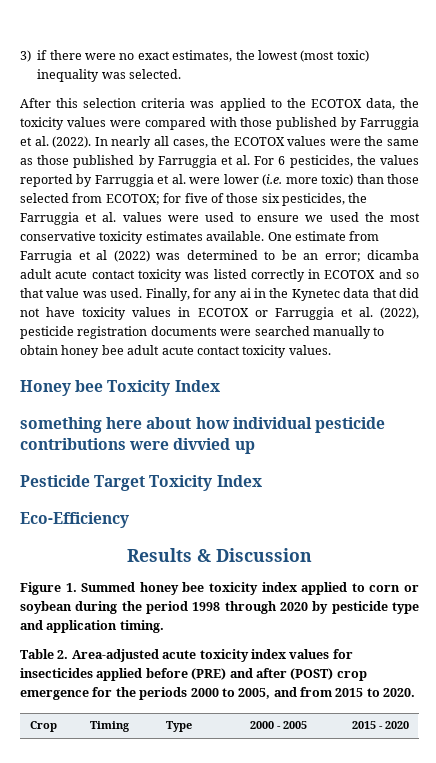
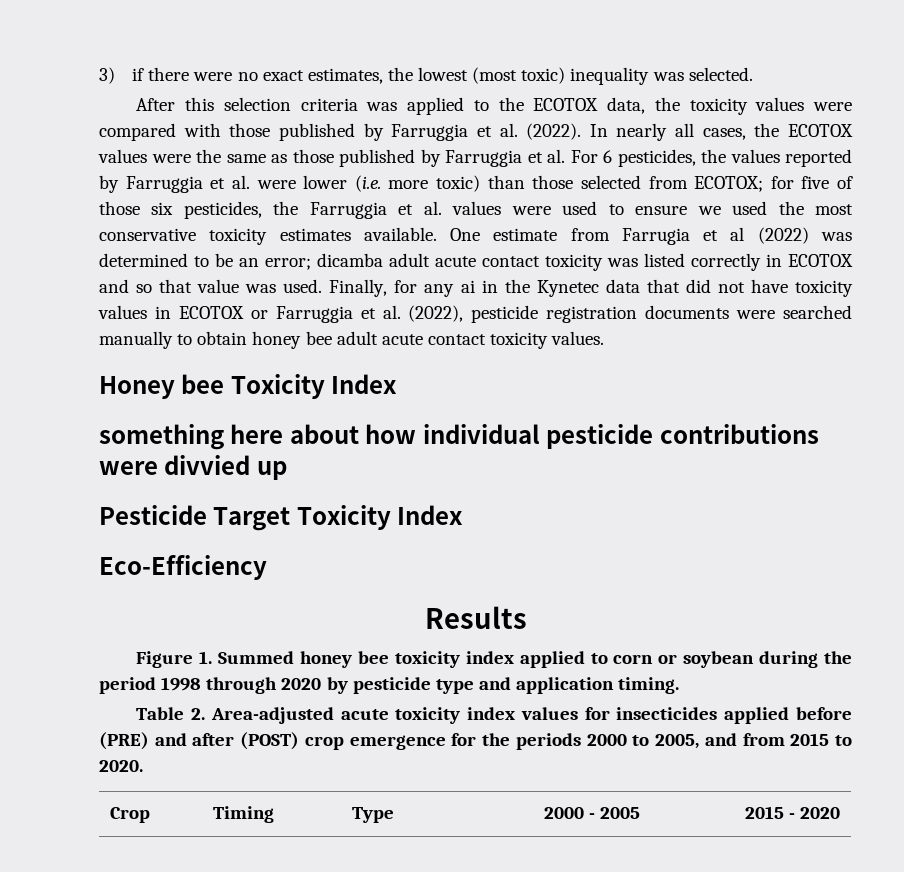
[197,548,312,562] & Discussion -> (527, 617) none

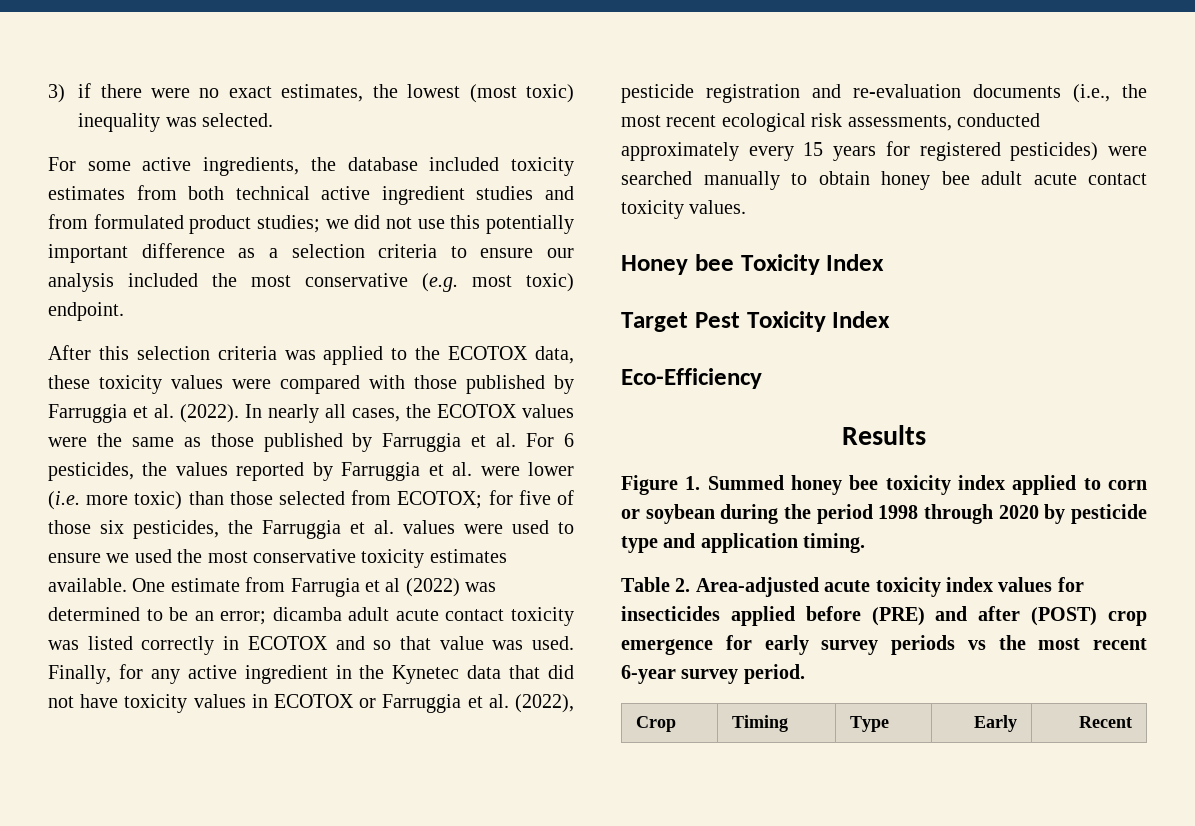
(753, 74) none -> [48,157,574,176] [48,185,574,205] [48,214,575,234] [48,243,574,263] [48,273,574,292] [48,302,124,321] // For some active ingredients, the database included toxicity estimates from both technical active ingredient studies and from formulated product studies; we did not use this potentially important difference as a selection criteria to ensure our analysis included the most conservative (e.g. most toxic) endpoint.
[654,97,680,111] the -> [48,375,90,389] these
[460,280,475,293] ai -> [187,665,328,684] active ingredient
[645,305,730,319] documents -> [812,84,1147,103] [621,113,1040,132] [621,141,1099,161] and re-evaluation documents (i.e., the most recent ecological risk assessments, conducted approximately every 15 years for registered pesticides)
[99,424,819,450] [99,455,287,480] [99,505,291,531] something here about how individual pesticide contributions were divvied up // Pesticide Target -> [621,312,740,332] Target Pest
[482,733,853,750] [99,760,143,772] [109,807,150,823] [212,806,274,823] [351,807,394,823] [543,807,641,819] [744,806,841,819] the periods 2000 to 2005, and from 2015 to 2020. // Crop | Timing | Type | 2000 - 2005 | 2015 - 2020 -> [764,635,1147,655] [621,664,805,684] [636,716,677,732] [732,715,789,732] [850,716,890,732] [973,715,1017,732] [1078,716,1132,728] early survey periods vs the most recent 6-year survey period. // Crop | Timing | Type | Early | Recent

